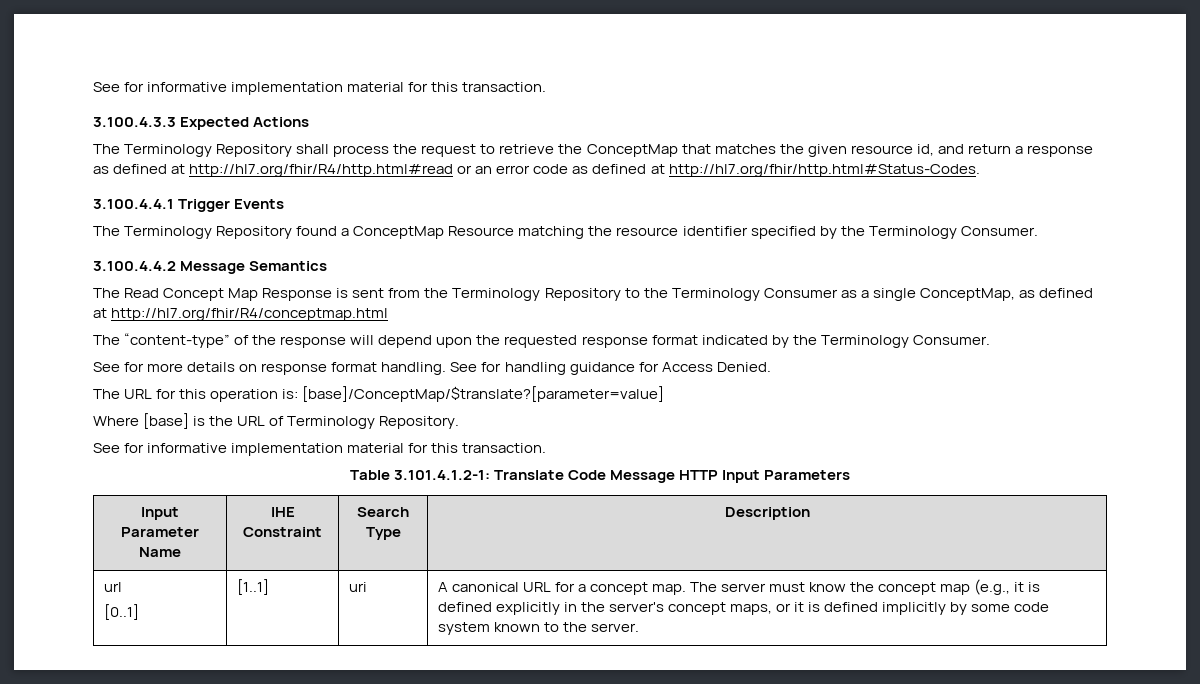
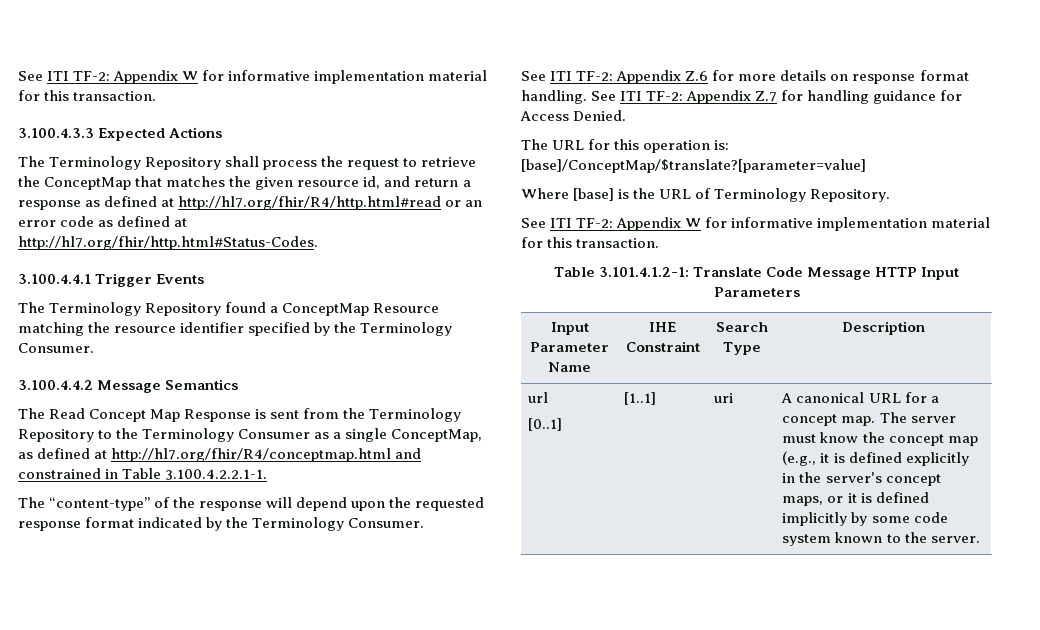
[93,82,120,92] See -> [18,70,199,84] See ITI TF-2: Appendix W
(389, 314) none -> [395,448,422,459] [18,468,268,480] and constrained in Table 3.100.4.2.2.1-1.
(120, 367) none -> [550,70,709,84] ITI TF-2: Appendix Z.6
(478, 367) none -> [620,90,778,104] ITI TF-2: Appendix Z.7
(120, 448) none -> [550,217,702,231] ITI TF-2: Appendix W

